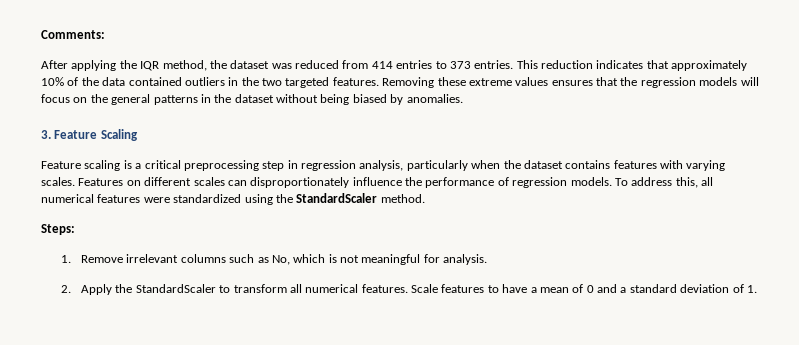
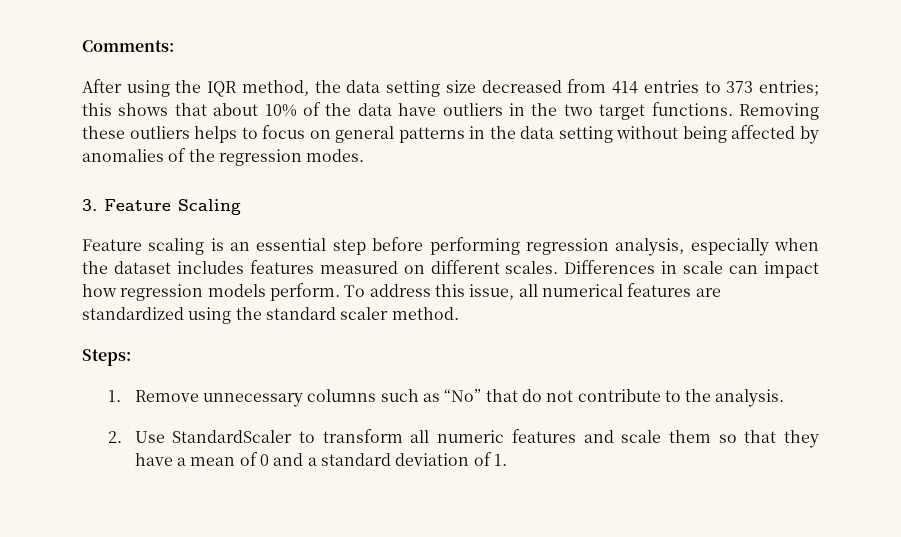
[71,60,117,71] applying -> [126,80,170,97] using
[230,60,339,69] dataset was reduced -> [346,80,562,97] data setting size decreased
[474,60,748,71] entries. This reduction indicates that approximately -> [759,80,820,96] [82,103,259,116] entries; this shows that about
[128,77,182,86] contained -> [398,103,437,116] have
[285,77,759,88] targeted features. Removing these extreme values ensures that the regression models will -> [599,102,819,120] [82,126,258,143] target functions. Removing these outliers helps to
[90,94,108,103] the -> (331, 134) none
[234,94,463,105] dataset without being biased by anomalies. -> [520,125,819,144] [82,148,365,166] data setting without being affected by anomalies of the regression modes.
[135,160,298,171] a critical preprocessing step in -> [230,237,520,255] an essential step before performing
[406,160,468,171] particularly -> [690,238,769,256] especially
[565,160,726,171] [41,177,698,188] contains features with varying scales. Features on different scales can disproportionately influence the performance of regression models. To address this, -> [176,260,819,278] [82,283,515,301] includes features measured on different scales. Differences in scale can impact how regression models perform. To address this issue,
[143,197,170,203] were -> [695,288,721,297] are
[296,193,378,203] StandardScaler -> [265,307,389,320] standard scaler
[126,254,179,263] irrelevant -> [202,393,303,407] unnecessary
[271,254,440,265] No, which is not meaningful for -> [444,389,712,402] “No” that do not contribute to the
[81,284,133,295] Apply the -> [134,431,165,443] Use
[305,284,499,293] numerical features. Scale features to -> [437,429,819,448] numeric features and scale them so that they

